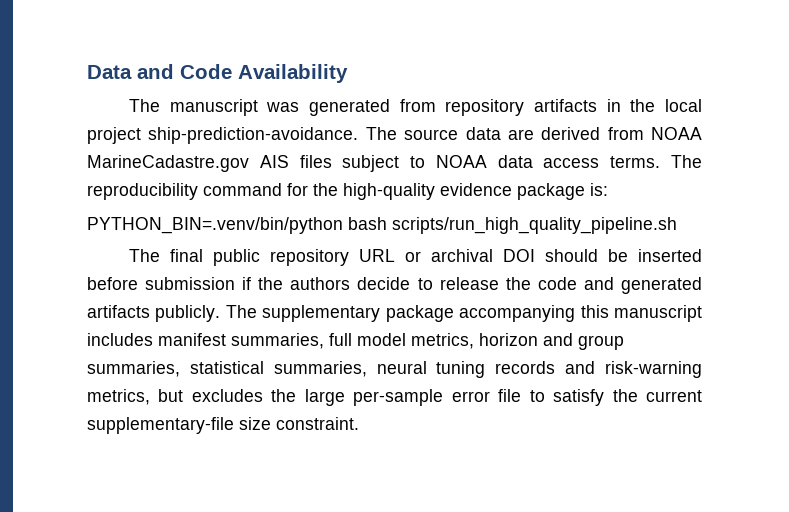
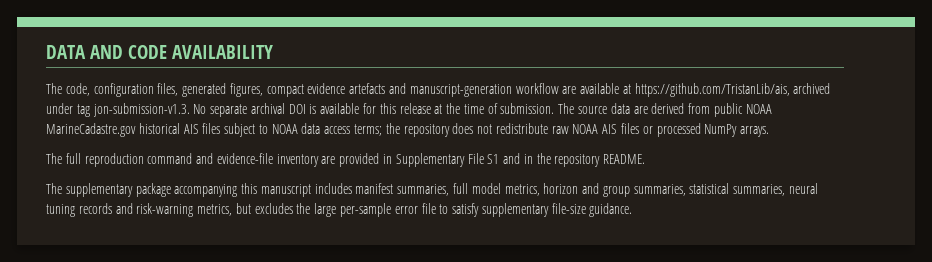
[87,64,348,83] [128,99,702,116] [87,127,359,144] Data and Code Availability // The manuscript was generated from repository artifacts in the local project ship-prediction-avoidance. -> [46,45,274,59] [46,83,831,97] [46,103,555,117] DATA AND CODE AVAILABILITY // The code, configuration files, generated figures, compact evidence artefacts and manuscript-generation workflow are available at https://github.com/TristanLib/ais, archived under tag jon-submission-v1.3. No separate archival DOI is available for this release at the time of submission.
(644, 133) none -> [713,103,743,117] public
(249, 163) none -> [138,123,180,134] historical
[610,155,702,168] [87,183,608,200] [87,217,677,234] [128,249,702,266] [87,277,702,294] [87,305,221,322] terms. The reproducibility command for the high-quality evidence package is: // PYTHON_BIN=.venv/bin/python bash scripts/run_high_quality_pipeline.sh // The final public repository URL or archival DOI should be inserted before submission if the authors decide to release the code and generated artifacts publicly. -> [354,123,770,137] [46,153,646,167] terms; the repository does not redistribute raw NOAA AIS files or processed NumPy arrays. // The full reproduction command and evidence-file inventory are provided in Supplementary File S1 and in the repository README. //
[612,389,702,402] [87,417,359,434] the current supplementary-file size constraint. -> [481,203,633,217] supplementary file-size guidance.

